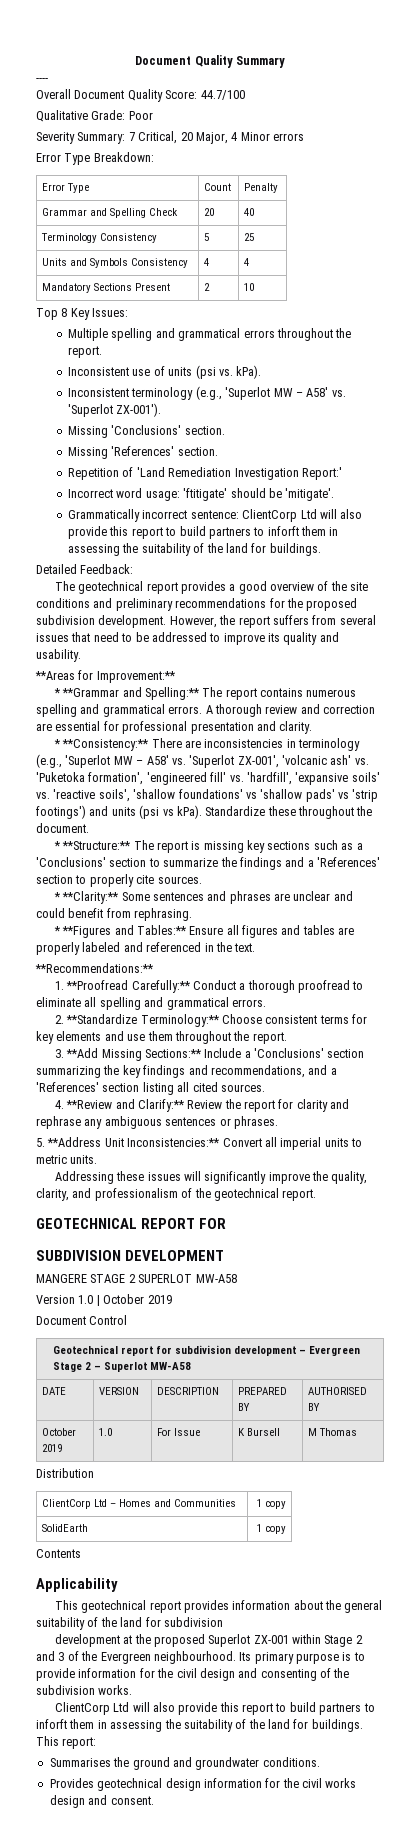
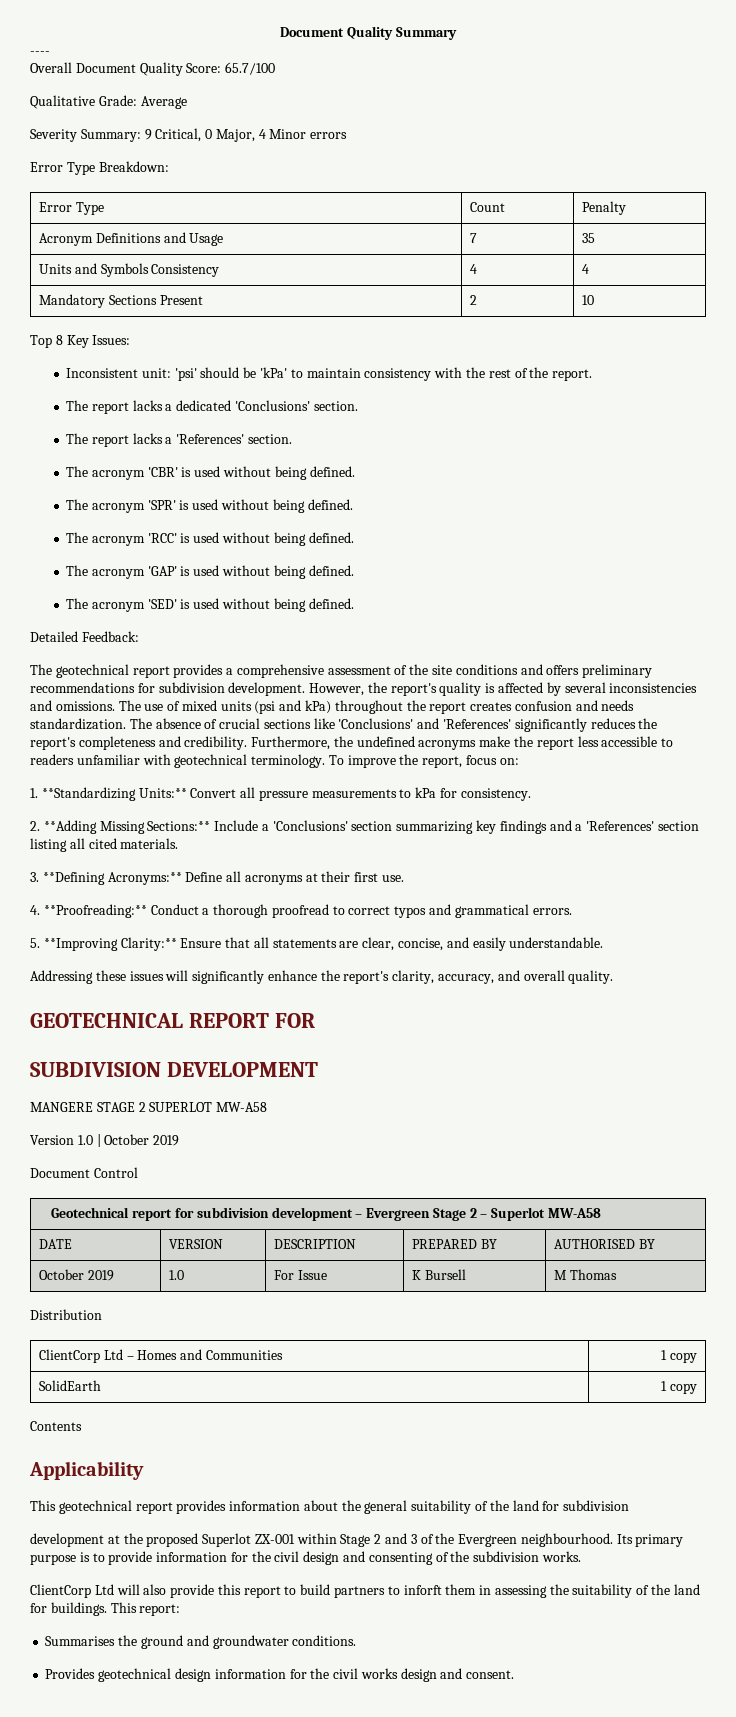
[200,90,245,100] 44.7/100 -> [225,62,276,75] 65.7/100
[128,111,153,120] Poor -> [140,96,187,109] Average
[128,131,193,144] 7 Critical, 20 -> [144,128,213,142] 9 Critical, 0
[42,208,179,218] [204,208,215,216] [244,208,255,216] [41,233,158,243] [204,233,210,241] [244,233,255,241] Grammar and Spelling Check | 20 | 40 // Terminology Consistency | 5 | 25 -> [38,232,224,246] [469,233,477,243] [581,233,595,243] Acronym Definitions and Usage | 7 | 35
[68,328,352,341] [68,346,103,358] [68,365,262,379] [68,386,346,400] [68,403,162,417] [68,425,225,438] [68,446,218,459] [68,467,342,480] [68,488,335,501] [68,509,363,522] [68,526,339,539] [68,543,321,556] Multiple spelling and grammatical errors throughout the report. // Inconsistent use of units (psi vs. kPa). // Inconsistent terminology (e.g., 'Superlot MW – A58' vs. 'Superlot ZX-001'). // Missing 'Conclusions' section. // Missing 'References' section. // Repetition of 'Land Remediation Investigation Report:' // Incorrect word usage: 'ftitigate' should be 'mitigate'. // Grammatically incorrect sentence: ClientCorp Ltd will also provide this report to build partners to inforft them in assessing the suitability of the land for buildings. -> [66,367,593,381] [66,400,358,414] [66,433,293,447] [66,466,355,480] [66,499,353,513] [66,532,354,546] [66,565,354,579] [66,598,354,612] Inconsistent unit: 'psi' should be 'kPa' to maintain consistency with the rest of the report. // The report lacks a dedicated 'Conclusions' section. // The report lacks a 'References' section. // The acronym 'CBR' is used without being defined. // The acronym 'SPR' is used without being defined. // The acronym 'RCC' is used without being defined. // The acronym 'GAP' is used without being defined. // The acronym 'SED' is used without being defined.
[238,581,315,594] good overview -> [236,664,391,678] comprehensive assessment
(113, 603) none -> [546,665,580,675] offers
[286,598,358,611] the proposed -> (155, 688) none
[238,615,376,628] [36,632,339,645] [36,649,81,662] [35,670,176,683] [53,687,357,700] [36,704,375,717] [36,721,313,734] [53,738,361,751] [36,754,369,768] [36,772,380,785] [36,789,379,802] [36,805,373,819] [36,823,89,833] [53,840,363,853] [36,857,380,870] [36,874,202,887] [53,891,353,904] [36,908,193,921] [53,925,355,938] [36,942,256,955] [35,963,154,973] [54,980,364,993] [36,997,266,1010] [54,1014,368,1027] [36,1031,287,1044] [54,1048,99,1058] report suffers from several issues that need to be addressed to improve its quality and usability. // **Areas for Improvement:** // * **Grammar and Spelling:** The report contains numerous spelling and grammatical errors. A thorough review and correction are essential for professional presentation and clarity. // * **Consistency:** There are inconsistencies in terminology (e.g., 'Superlot MW – A58' vs. 'Superlot ZX-001', 'volcanic ash' vs. 'Puketoka formation', 'engineered fill' vs. 'hardfill', 'expansive soils' vs. 'reactive soils', 'shallow foundations' vs 'shallow pads' vs 'strip footings') and units (psi vs kPa). Standardize these throughout the document. // * **Structure:** The report is missing key sections such as a 'Conclusions' section to summarize the findings and a 'References' section to properly cite sources. // * **Clarity:** Some sentences and phrases are unclear and could benefit from rephrasing. // * **Figures and Tables:** Ensure all figures and tables are properly labeled and referenced in the text. // **Recommendations:** // 1. **Proofread Carefully:** Conduct a thorough proofread to eliminate all spelling and grammatical errors. // 2. **Standardize Terminology:** Choose consistent terms for key elements and use them throughout the report. // 3. **Add -> [390,682,698,696] [30,700,635,714] [30,718,658,732] [30,736,674,750] [30,754,519,768] [30,787,531,801] [30,820,97,834] report's quality is affected by several inconsistencies and omissions. The use of mixed units (psi and kPa) throughout the report creates confusion and needs standardization. The absence of crucial sections like 'Conclusions' and 'References' significantly reduces the report's completeness and credibility. Furthermore, the undefined acronyms make the report less accessible to readers unfamiliar with geotechnical terminology. To improve the report, focus on: // 1. **Standardizing Units:** Convert all pressure measurements to kPa for consistency. // 2. **Adding
[103,1065,120,1075] the -> (474, 827) none
[210,1065,328,1078] recommendations, and -> (572, 825) none
[220,1084,265,1092] [54,1099,350,1112] [36,1116,278,1129] [36,1137,362,1150] [36,1155,98,1164] sources. // 4. **Review and Clarify:** Review the report for clarity and rephrase any ambiguous sentences or phrases. // 5. **Address Unit Inconsistencies:** Convert all imperial units to metric units. -> [120,838,179,849] [30,871,405,885] [30,904,572,918] [30,937,604,951] materials. // 3. **Defining Acronyms:** Define all acronyms at their first use. // 4. **Proofreading:** Conduct a thorough proofread to correct typos and grammatical errors. // 5. **Improving Clarity:** Ensure that all statements are clear, concise, and easily understandable.
[268,1171,368,1184] [36,1188,317,1201] improve the quality, clarity, and professionalism of the geotechnical report. -> [267,970,614,984] enhance the report's clarity, accuracy, and overall quality.

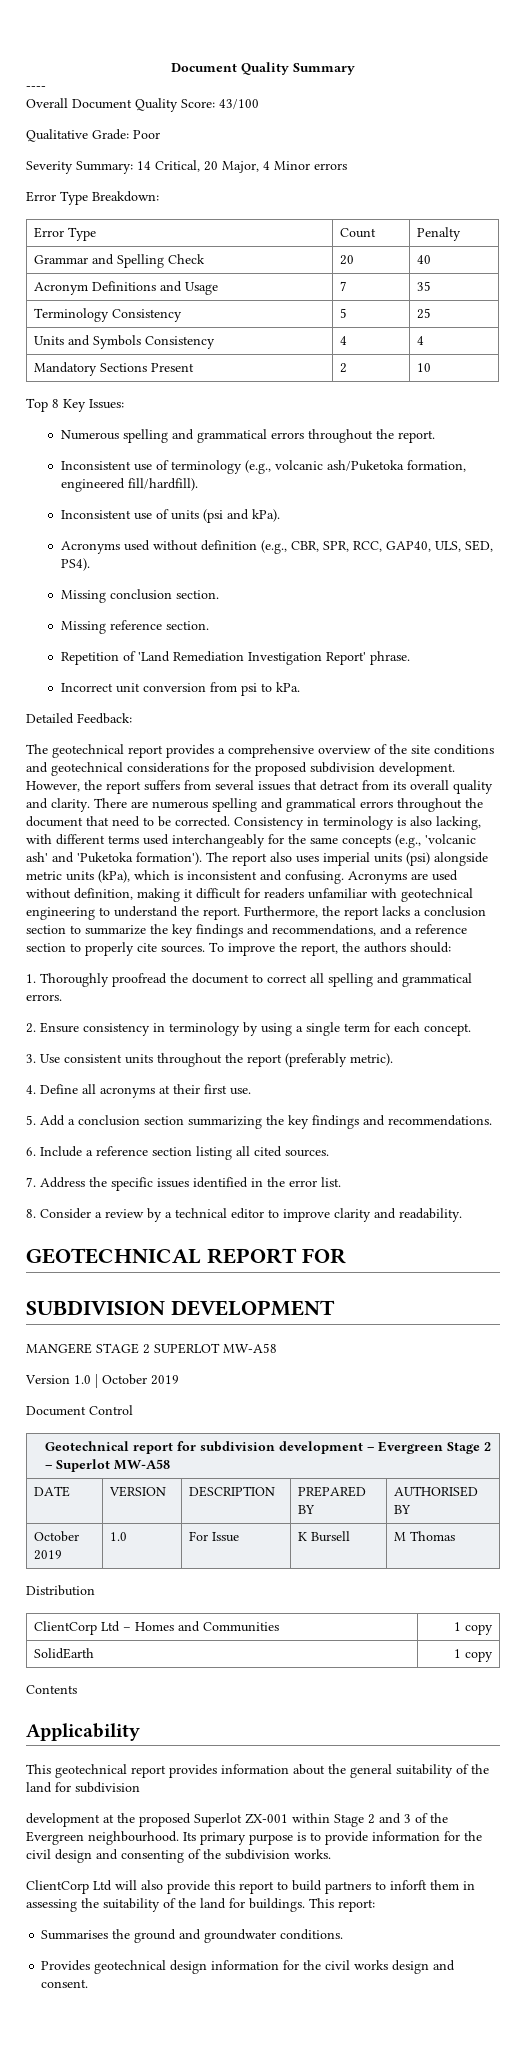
[225,62,276,75] 65.7/100 -> [219,99,259,109] 43/100
[140,96,187,109] Average -> [133,130,160,139] Poor
[144,128,213,142] 9 Critical, 0 -> [137,160,218,172] 14 Critical, 20
(626, 208) none -> [33,254,205,268] [339,255,354,265] [416,255,431,264] // Grammar and Spelling Check | 20 | 40
(595, 238) none -> [33,308,182,322] [339,308,347,318] [416,308,431,319] // Terminology Consistency | 5 | 25
[66,367,593,381] [66,400,358,414] [66,433,293,447] [66,466,355,480] [66,499,353,513] [66,532,354,546] [66,565,354,579] [66,598,354,612] Inconsistent unit: 'psi' should be 'kPa' to maintain consistency with the rest of the report. // The report lacks a dedicated 'Conclusions' section. // The report lacks a 'References' section. // The acronym 'CBR' is used without being defined. // The acronym 'SPR' is used without being defined. // The acronym 'RCC' is used without being defined. // The acronym 'GAP' is used without being defined. // The acronym 'SED' is used without being defined. -> [60,429,435,443] [60,460,466,474] [60,478,198,492] [60,509,280,523] [60,540,493,554] [60,558,90,571] [60,589,219,603] [60,620,209,634] [60,651,410,665] [60,682,300,696] Numerous spelling and grammatical errors throughout the report. // Inconsistent use of terminology (e.g., volcanic ash/Puketoka formation, engineered fill/hardfill). // Inconsistent use of units (psi and kPa). // Acronyms used without definition (e.g., CBR, SPR, RCC, GAP40, ULS, SED, PS4). // Missing conclusion section. // Missing reference section. // Repetition of 'Land Remediation Investigation Report' phrase. // Incorrect unit conversion from psi to kPa.
[327,666,391,675] assessment -> [318,745,371,754] overview
[546,664,653,678] [30,682,698,696] [30,700,635,714] [30,718,658,732] [30,736,674,750] [30,754,519,768] [30,787,531,801] [30,820,699,834] [30,838,179,852] [30,872,182,885] offers preliminary recommendations for subdivision development. However, the report's quality is affected by several inconsistencies and omissions. The use of mixed units (psi and kPa) throughout the report creates confusion and needs standardization. The absence of crucial sections like 'Conclusions' and 'References' significantly reduces the report's completeness and credibility. Furthermore, the undefined acronyms make the report less accessible to readers unfamiliar with geotechnical terminology. To improve the report, focus on: // 1. **Standardizing Units:** Convert all pressure measurements to kPa for consistency. // 2. **Adding Missing Sections:** Include a 'Conclusions' section summarizing key findings and a 'References' section listing all cited materials. // 3. **Defining Acronyms:** -> [51,762,455,776] [26,780,493,794] [26,798,483,812] [26,816,481,830] [26,834,476,848] [26,852,488,866] [26,870,458,884] [26,888,473,902] [26,906,486,920] [26,924,467,938] [26,942,451,956] [26,973,472,987] [26,994,62,1001] [26,1022,471,1036] [26,1053,393,1067] [26,1085,36,1094] geotechnical considerations for the proposed subdivision development. However, the report suffers from several issues that detract from its overall quality and clarity. There are numerous spelling and grammatical errors throughout the document that need to be corrected. Consistency in terminology is also lacking, with different terms used interchangeably for the same concepts (e.g., 'volcanic ash' and 'Puketoka formation'). The report also uses imperial units (psi) alongside metric units (kPa), which is inconsistent and confusing. Acronyms are used without definition, making it difficult for readers unfamiliar with geotechnical engineering to understand the report. Furthermore, the report lacks a conclusion section to summarize the key findings and recommendations, and a reference section to properly cite sources. To improve the report, the authors should: // 1. Thoroughly proofread the document to correct all spelling and grammatical errors. // 2. Ensure consistency in terminology by using a single term for each concept. // 3. Use consistent units throughout the report (preferably metric). // 4.
[30,904,572,918] [30,937,604,951] [30,970,614,984] 4. **Proofreading:** Conduct a thorough proofread to correct typos and grammatical errors. // 5. **Improving Clarity:** Ensure that all statements are clear, concise, and easily understandable. // Addressing these issues will significantly enhance the report's clarity, accuracy, and overall quality. -> [26,1115,492,1129] [26,1146,329,1160] [26,1177,341,1191] [26,1208,462,1222] 5. Add a conclusion section summarizing the key findings and recommendations. // 6. Include a reference section listing all cited sources. // 7. Address the specific issues identified in the error list. // 8. Consider a review by a technical editor to improve clarity and readability.

